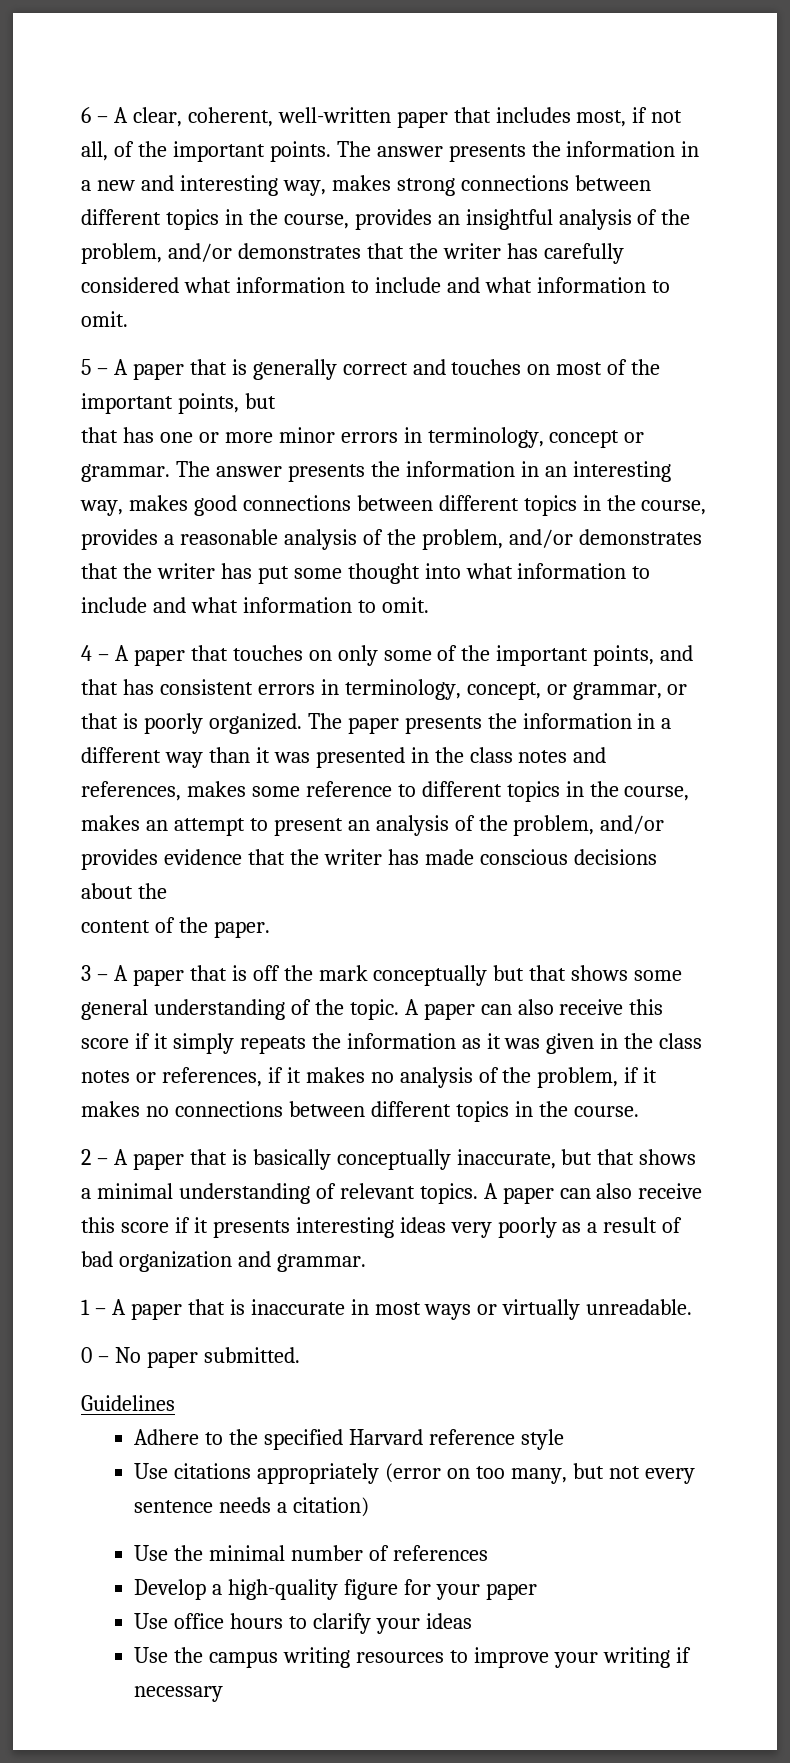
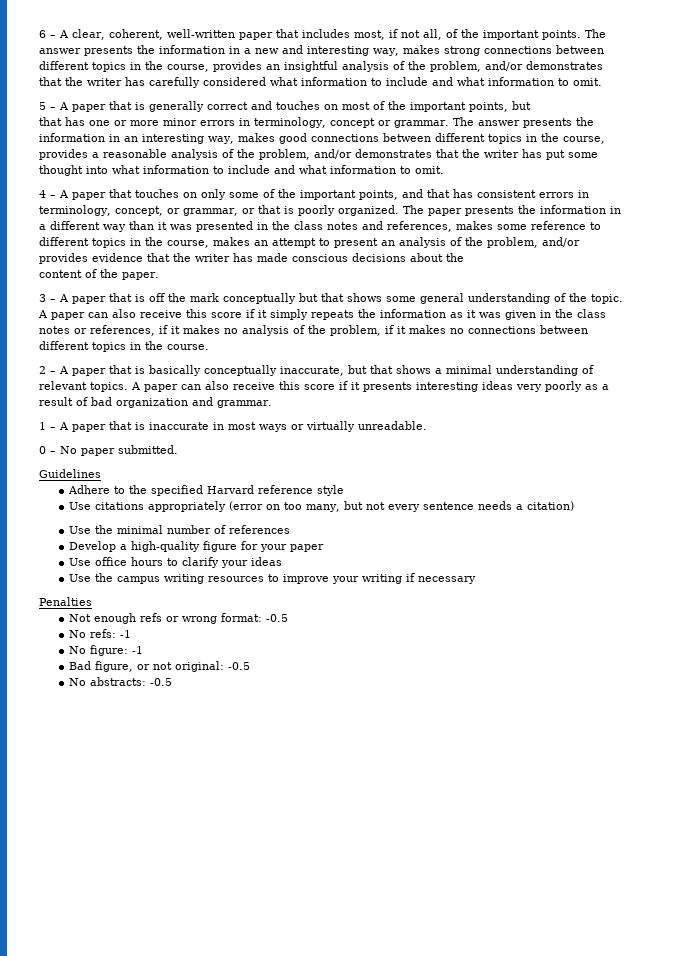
(224, 1694) none -> [39,597,92,606] [69,613,289,624] [69,629,132,638] [69,645,144,656] [69,661,251,672] [69,677,173,686] // Penalties // Not enough refs or wrong format: -0.5 // No refs: -1 // No figure: -1 // Bad figure, or not original: -0.5 // No abstracts: -0.5

